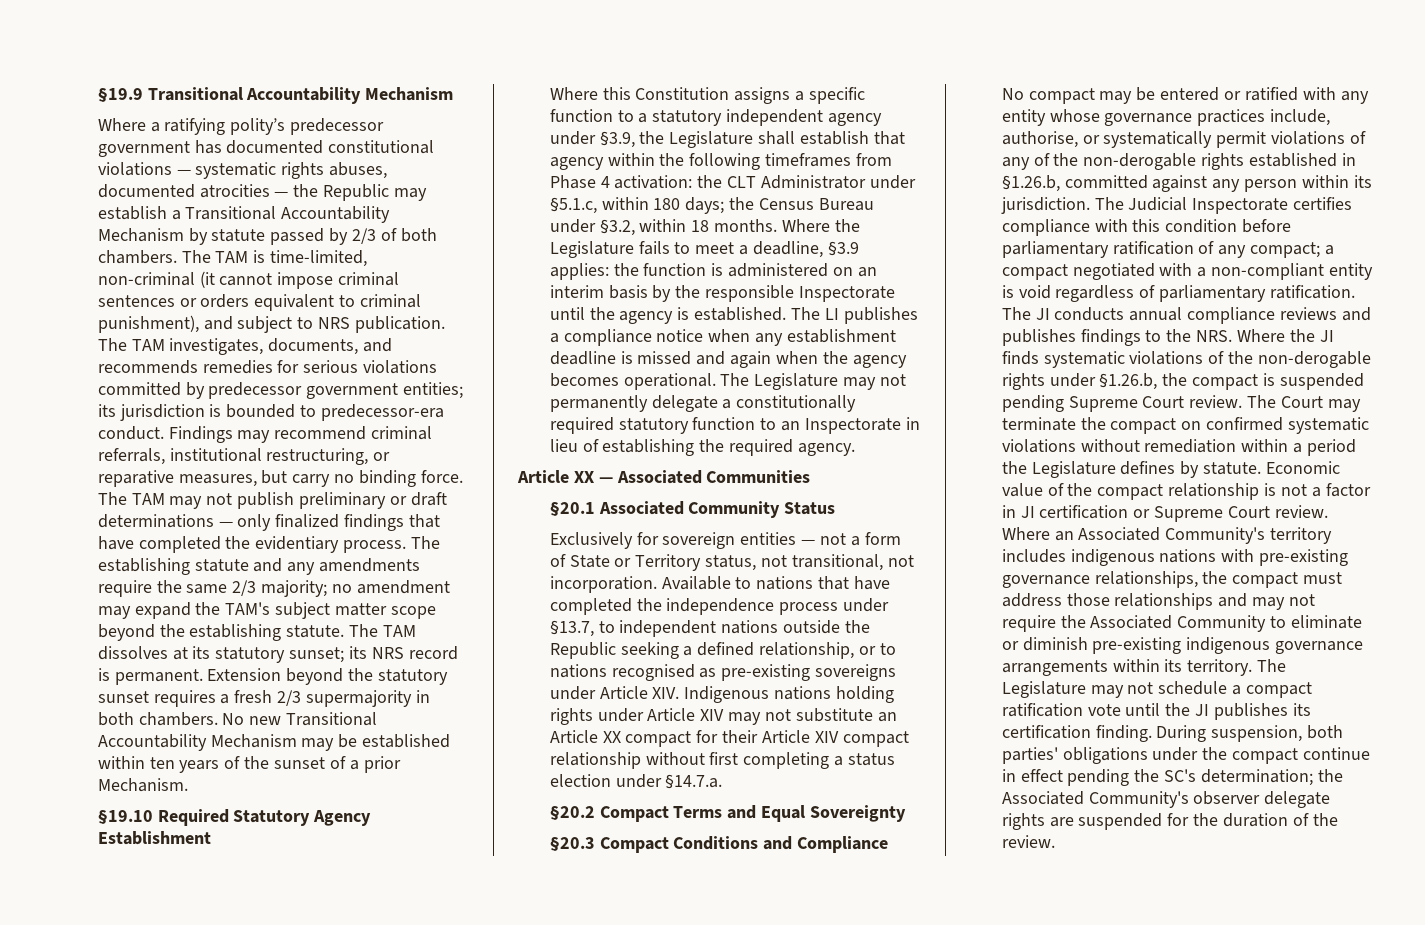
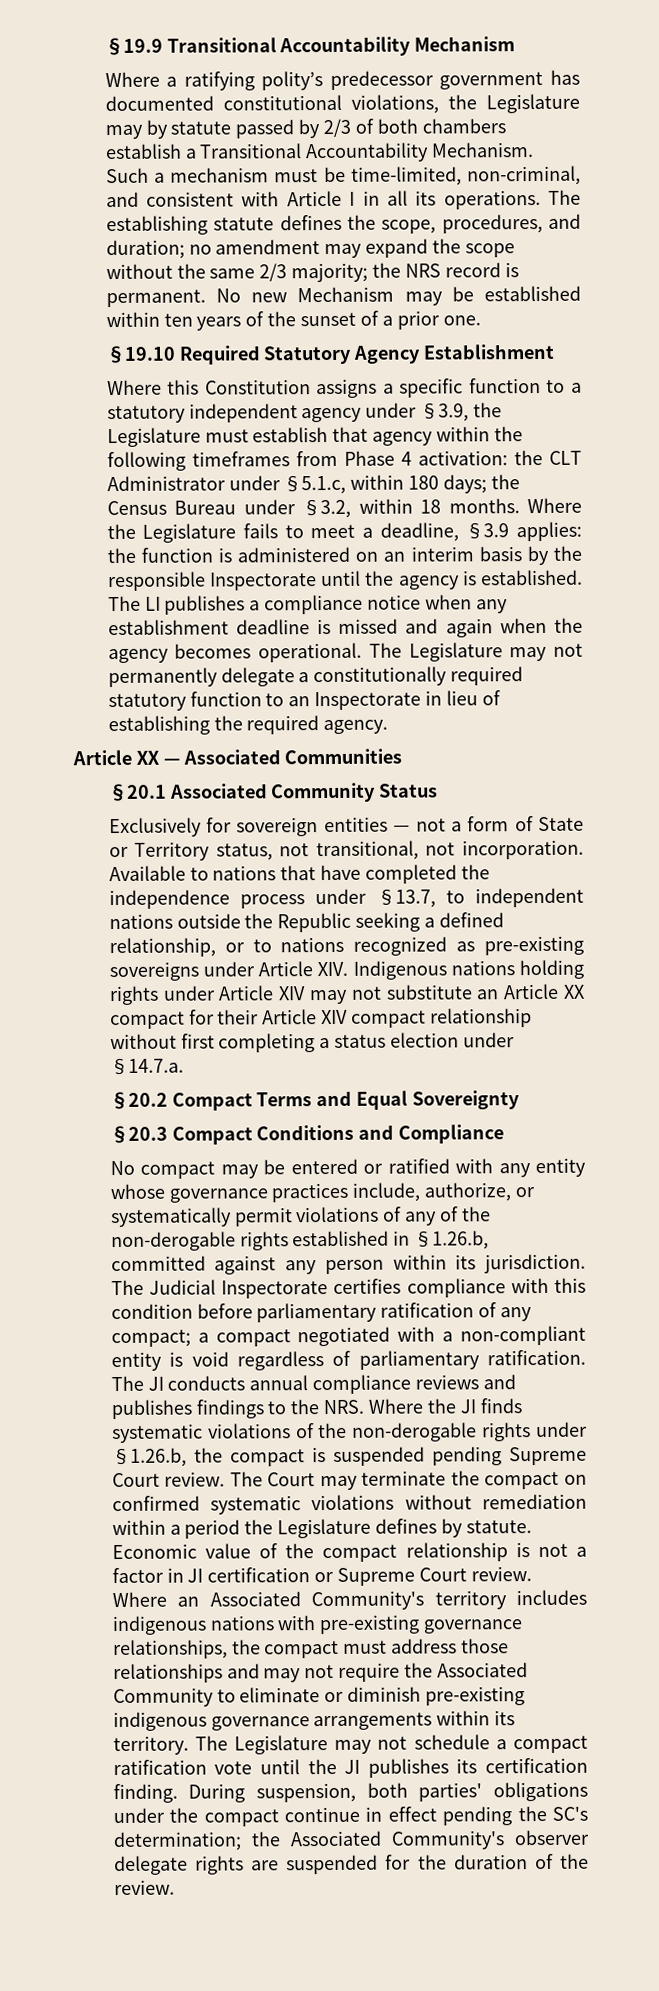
[97,162,388,179] [97,184,427,201] [97,206,391,223] [97,228,184,242] violations — systematic rights abuses, documented atrocities — the Republic may establish a Transitional Accountability Mechanism -> [350,93,581,114] [104,124,143,140] violations, the Legislature may
[97,250,368,267] [97,271,400,289] [97,294,421,311] [97,315,445,333] [97,338,393,355] [97,360,438,374] [97,382,464,399] [97,404,444,421] [97,426,433,443] [97,448,391,465] [97,470,463,487] [97,492,447,509] [97,514,440,531] [97,536,440,553] [97,558,421,575] [97,580,328,597] chambers. The TAM is time-limited, non-criminal (it cannot impose criminal sentences or orders equivalent to criminal punishment), and subject to NRS publication. The TAM investigates, documents, and recommends remedies for serious violations committed by predecessor government entities; its jurisdiction is bounded to predecessor-era conduct. Findings may recommend criminal referrals, institutional restructuring, or reparative measures, but carry no binding force. The TAM may not publish preliminary or draft determinations — only finalized findings that have completed the evidentiary process. The establishing statute and any amendments require the same 2/3 majority; -> [421,118,506,134] [104,142,535,163] [105,165,581,186] [105,189,582,210] [105,213,581,236] [105,239,185,260] chambers establish a Transitional Accountability Mechanism. Such a mechanism must be time-limited, non-criminal, and consistent with Article I in all its operations. The establishing statute defines the scope, procedures, and duration;
[225,602,436,619] [97,624,416,641] [97,646,458,663] [97,668,448,685] [97,690,430,707] [97,712,378,726] [97,734,207,751] TAM's subject matter scope beyond the establishing statute. The TAM dissolves at its statutory sunset; its NRS record is permanent. Extension beyond the statutory sunset requires a fresh 2/3 supermajority in both chambers. No new Transitional Accountability -> [464,243,515,258] [105,262,519,283] [105,288,288,308] scope without the same 2/3 majority; the NRS record is permanent. No new
[97,778,188,792] Mechanism. -> [442,315,481,326] one.
[758,131,796,145] shall -> [204,429,249,443] must
[611,664,695,681] recognised -> [353,936,448,956] recognized
[1001,131,1078,148] authorise, -> [424,1182,512,1202] authorize,

